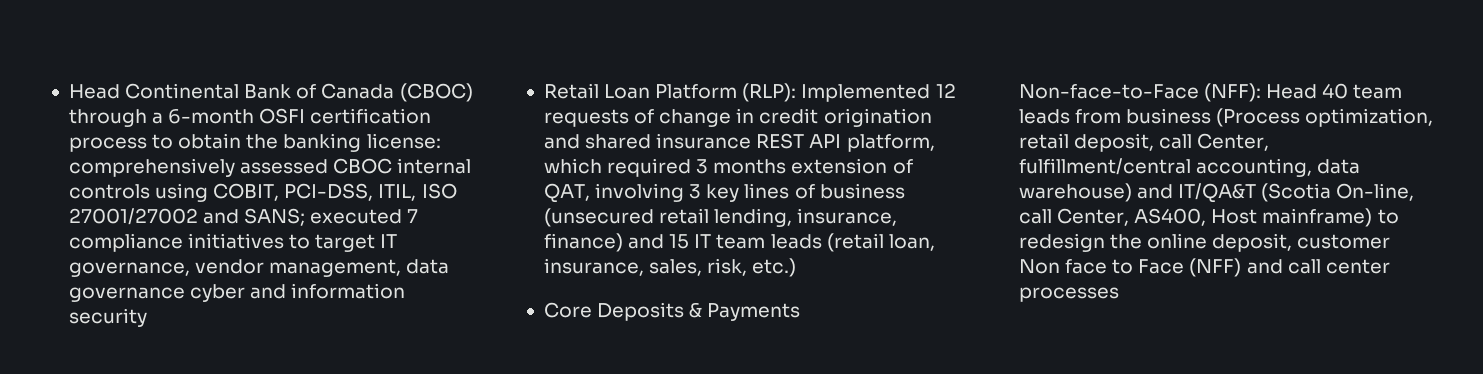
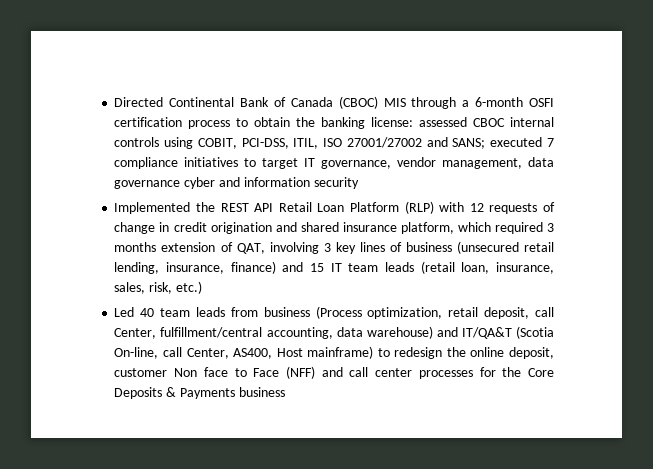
[68,84,120,99] Head -> [114,97,164,107] Directed
(473, 92) none -> [383,98,406,107] MIS
[68,158,235,177] comprehensively -> (414, 122) none
(147, 317) none -> [114,202,274,214] Implemented the REST API
[742,83,931,102] (RLP): Implemented -> [404,201,465,214] (RLP) with
[756,133,842,149] REST API -> (397, 227) none
[543,302,801,321] [1018,83,1318,102] Core Deposits & Payments Non-face-to-Face (NFF): Head -> [114,307,135,317] Led
(1119, 294) none -> [479,367,554,377] [114,387,285,399] for the Core Deposits & Payments business

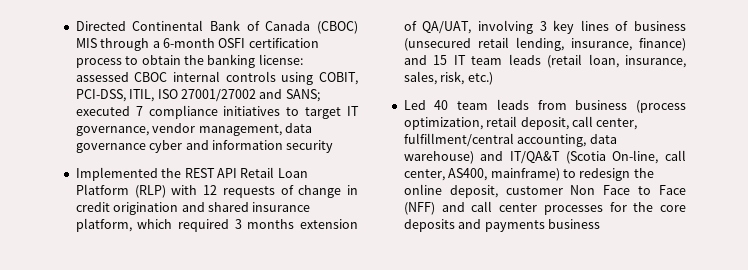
[236,243,265,254] QAT, -> [422,21,472,34] QA/UAT,
[315,306,362,319] (Process -> [636,100,686,113] (process
[114,328,157,339] Center, -> [596,118,638,130] center,
[186,348,303,359] Center, AS400, Host -> [403,168,488,181] center, AS400,
[203,367,228,377] face -> [603,185,631,195] Face
[527,368,554,377] [114,387,235,399] Core Deposits & Payments -> [660,205,686,212] [403,219,545,232] core deposits and payments

